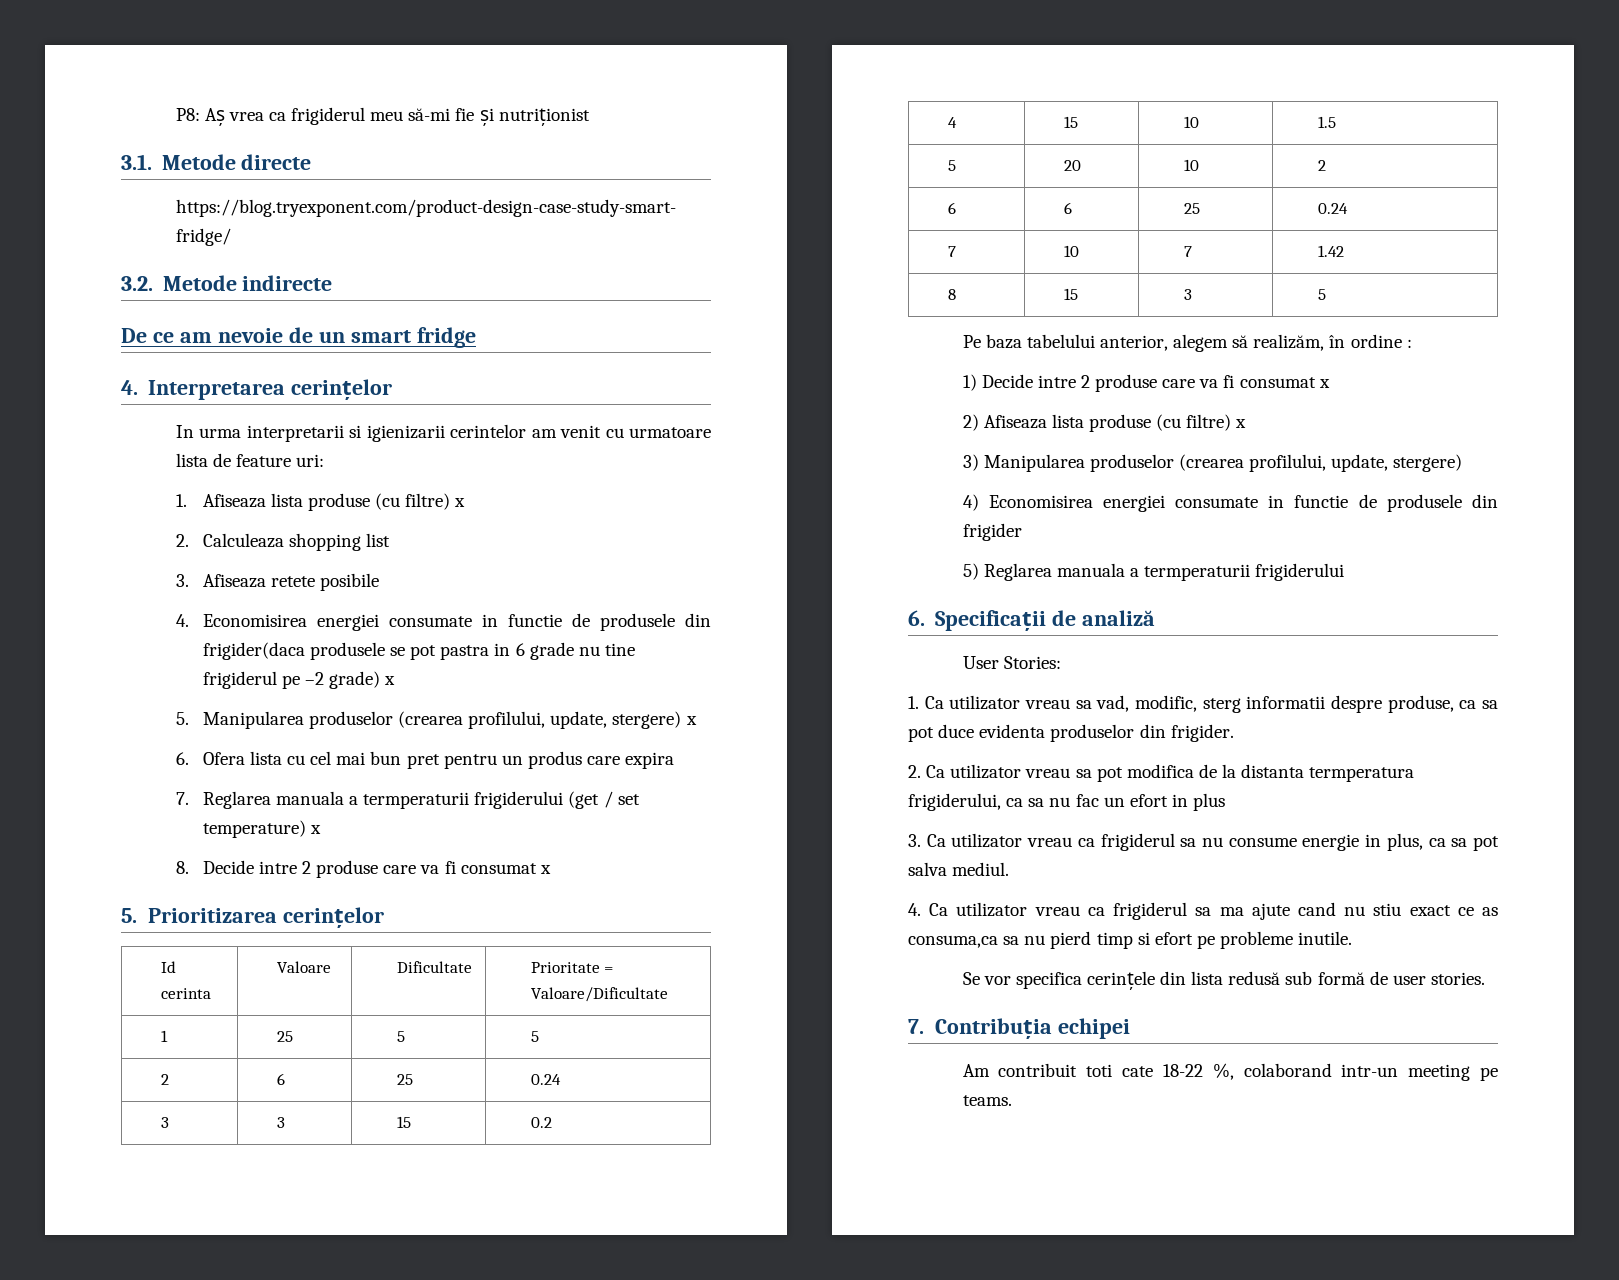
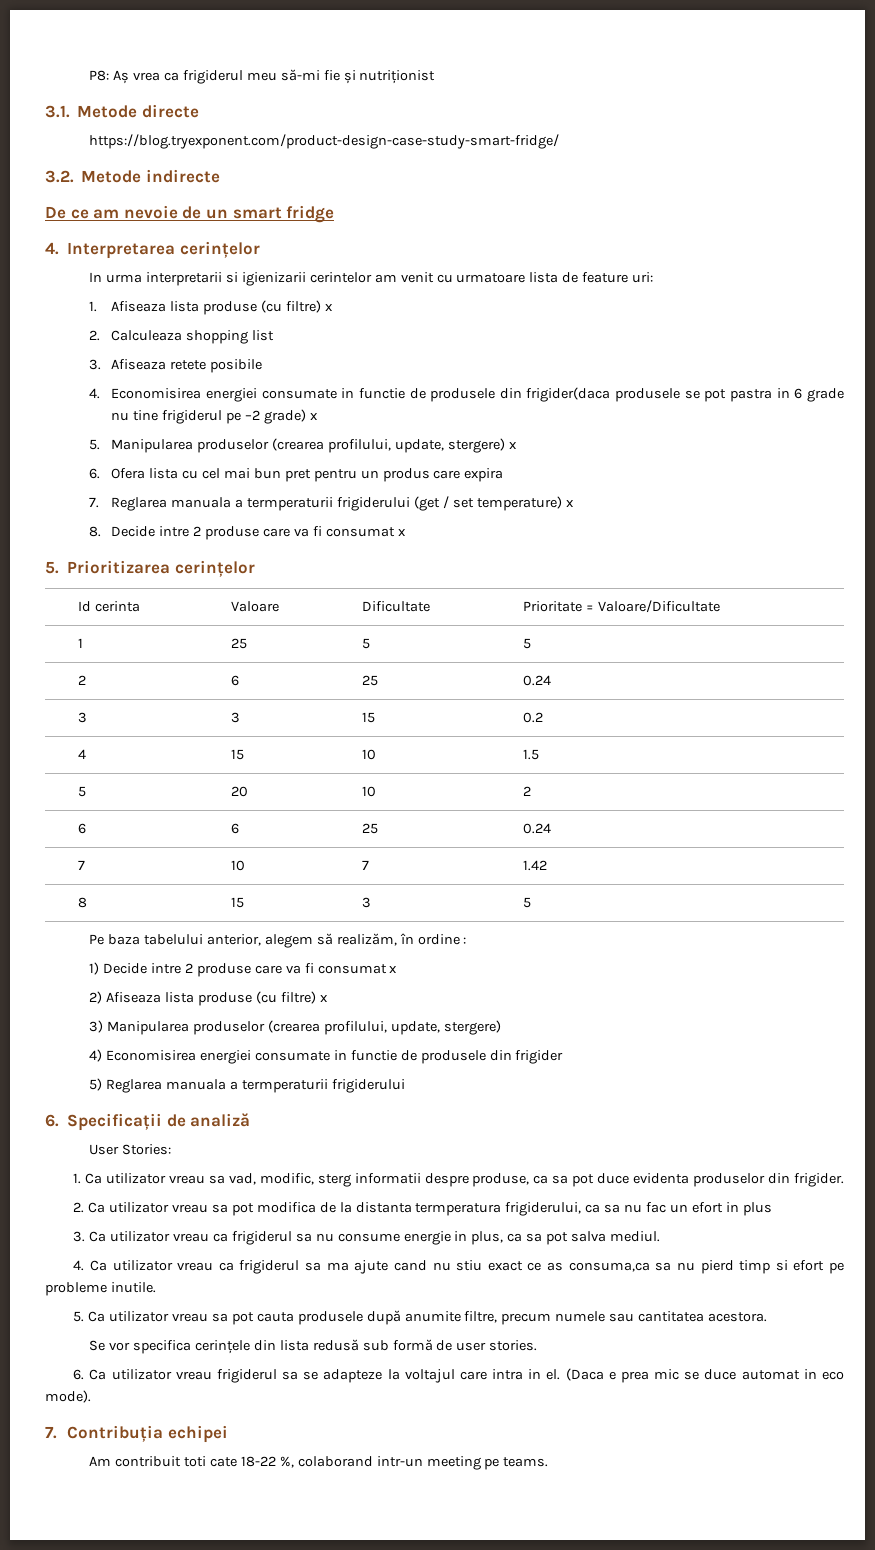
(1353, 938) none -> [73,1310,767,1325] // 5. Ca utilizator vreau sa pot cauta produsele după anumite filtre, precum numele sau cantitatea acestora.
(1485, 978) none -> [73,1368,844,1383] [45,1390,91,1403] // 6. Ca utilizator vreau frigiderul sa se adapteze la voltajul care intra in el. (Daca e prea mic se duce automat in eco mode).

